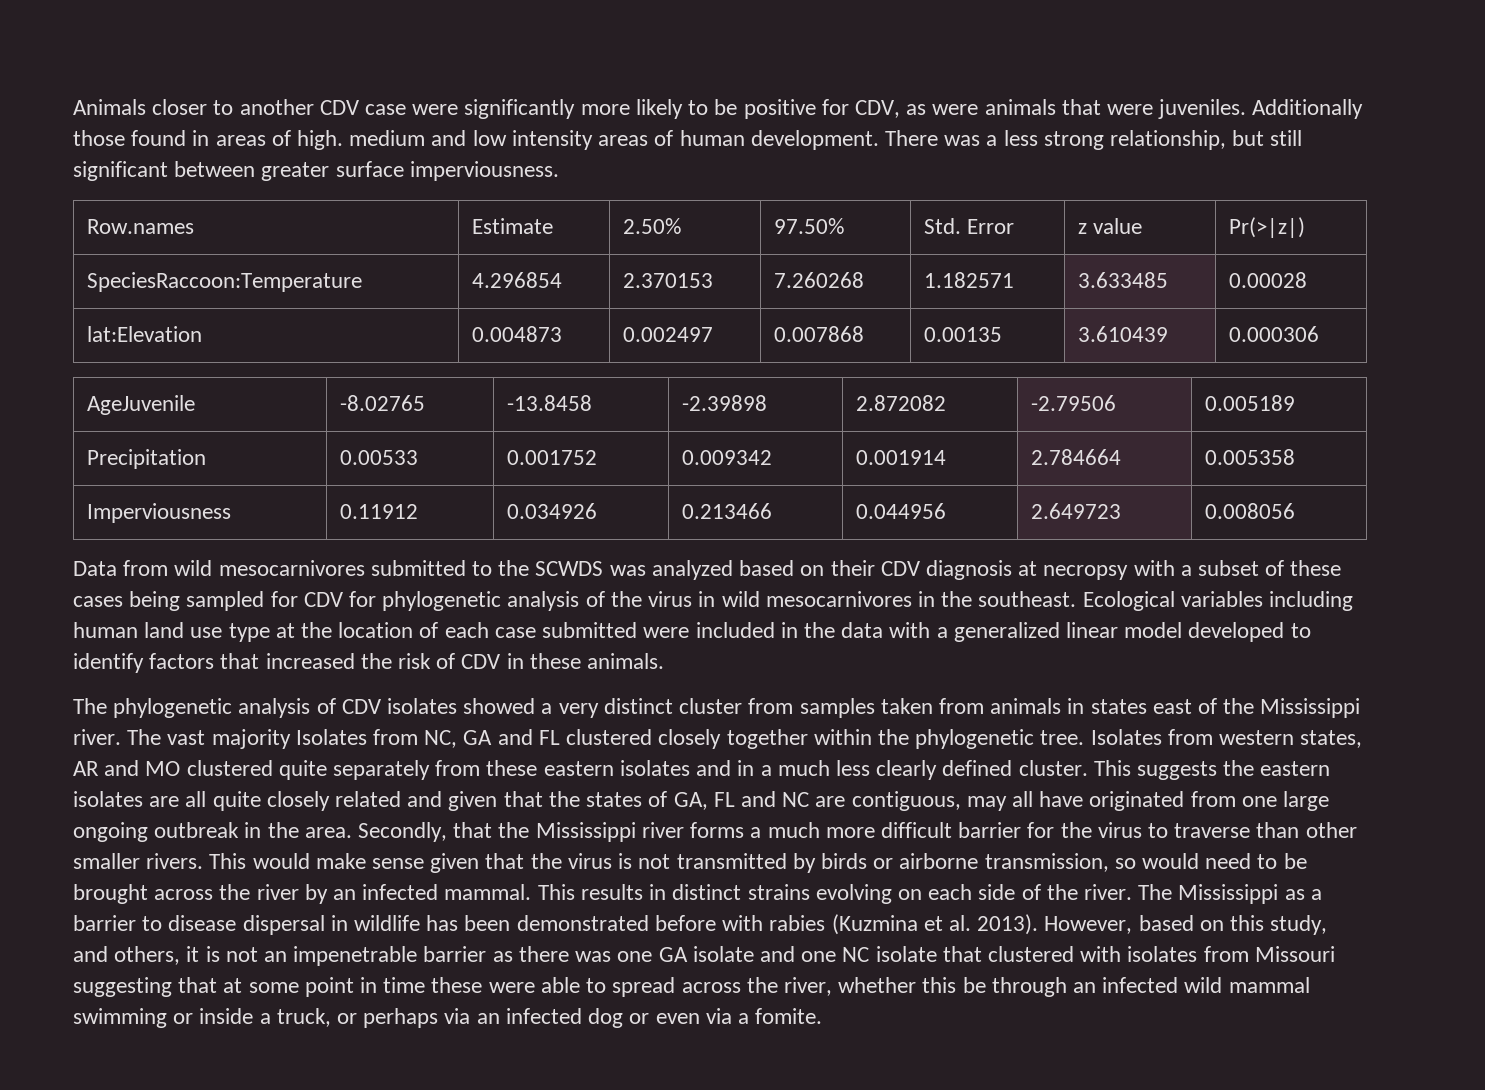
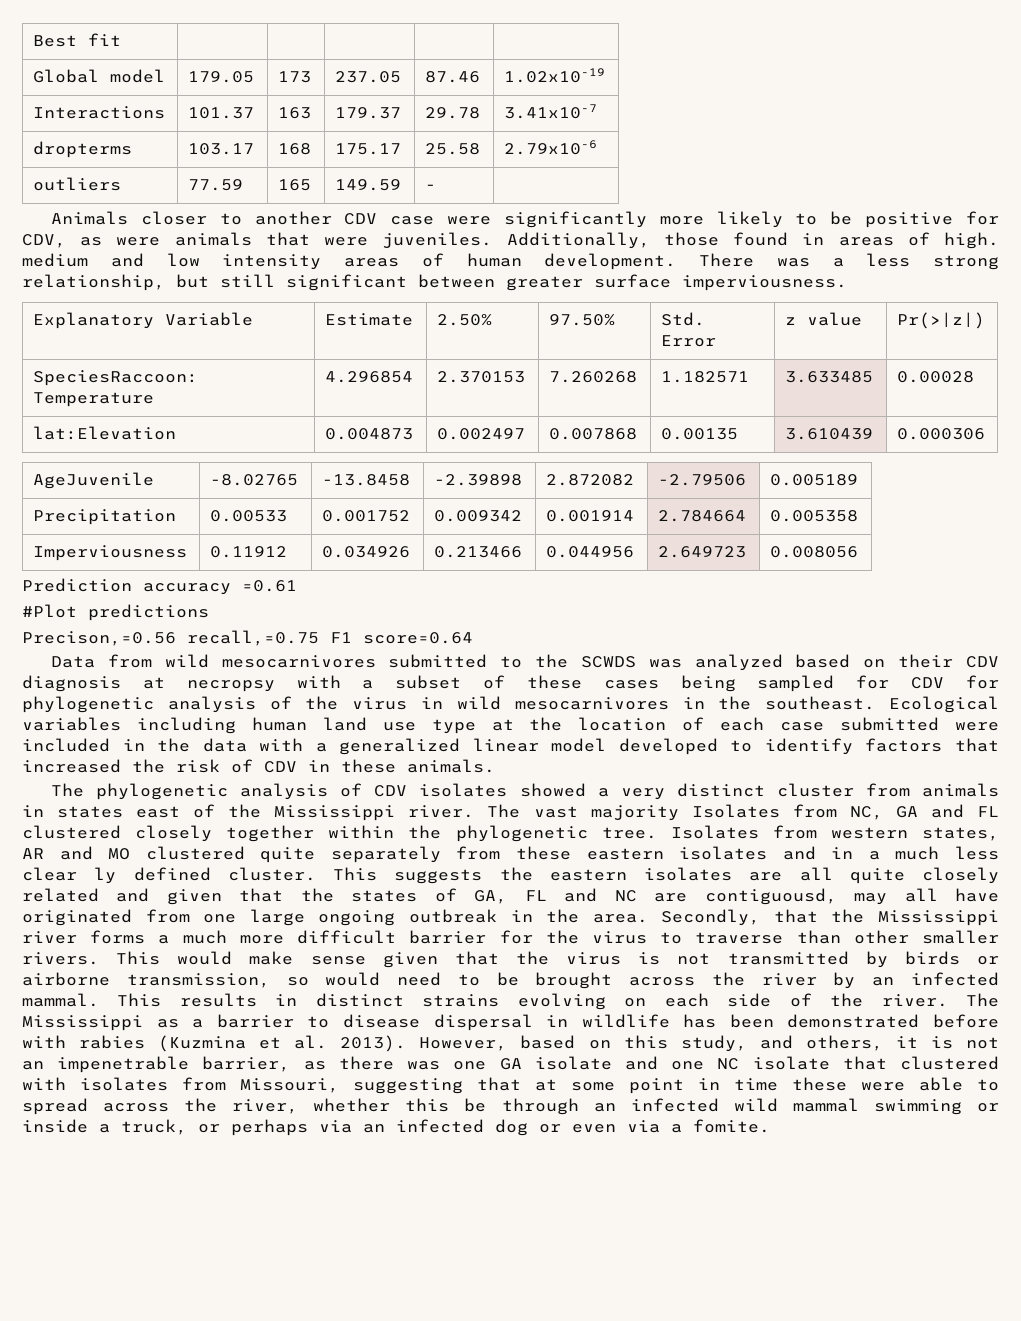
(73, 107) none -> [33,33,122,47] [33,69,166,83] [188,71,255,83] [278,71,312,83] [335,71,402,83] [425,71,481,83] [504,68,606,83] [33,106,166,119] [188,107,255,119] [278,107,312,119] [335,107,402,119] [425,107,481,119] [504,104,598,119] [33,141,133,158] [188,143,255,155] [278,143,312,155] [335,143,402,155] [425,143,481,155] [504,140,598,155] [33,177,122,191] [188,179,244,191] [278,179,312,191] [335,179,402,191] [425,184,437,190] Best fit | | | | | // Global model | 179.05 | 173 | 237.05 | 87.46 | 1.02x10-19 // Interactions | 101.37 | 163 | 179.37 | 29.78 | 3.41x10-7 // dropterms | 103.17 | 168 | 175.17 | 25.58 | 2.79x10-6 // outliers | 77.59 | 165 | 149.59 | - | //
[1252,99,1364,119] Additionally -> [506,232,650,249] Additionally,
[86,219,194,234] Row.names -> [33,312,254,329] Explanatory Variable
(1295, 511) none -> [22,578,297,595] [22,604,209,621] [22,630,473,646] // Prediction accuracy =0.61 // #Plot predictions // Precison,=0.56 recall,=0.75 F1 score=0.64
[799,698,984,718] samples taken from -> (910, 790) none
[876,760,938,780] clearly -> [22,867,117,884] clear ly
[851,791,961,811] contiguous, -> [704,888,837,905] contiguousd,
[423,946,487,962] barrier -> [202,1056,291,1072] barrier,
[1254,946,1335,962] Missouri -> [240,1078,339,1093] Missouri,

